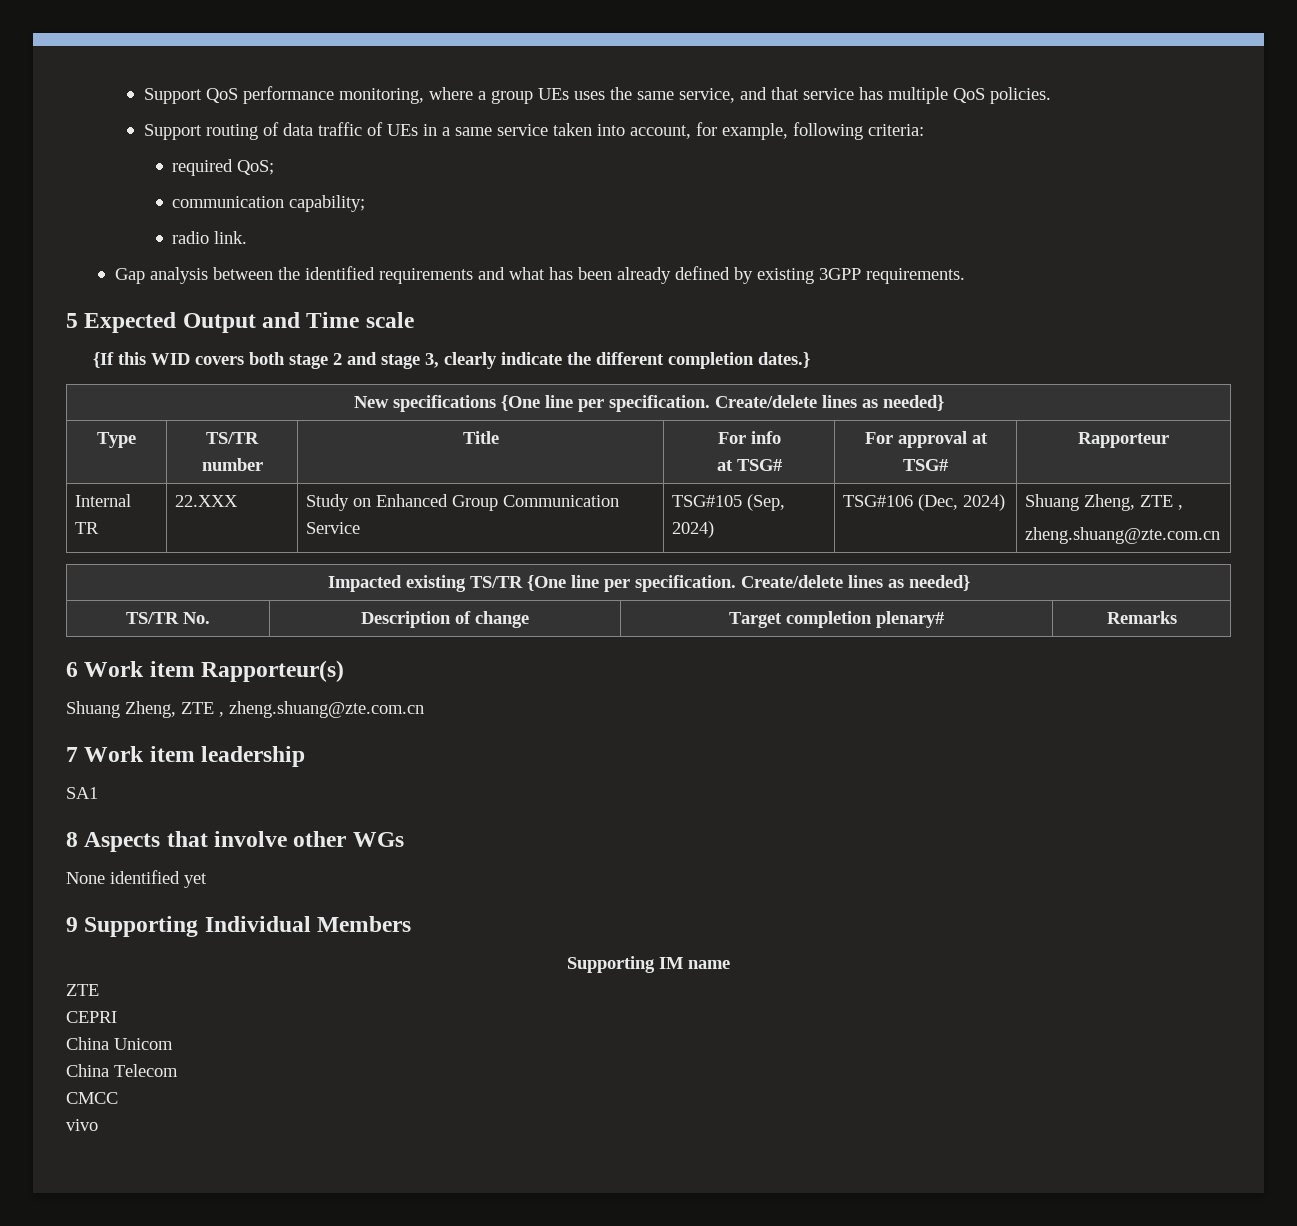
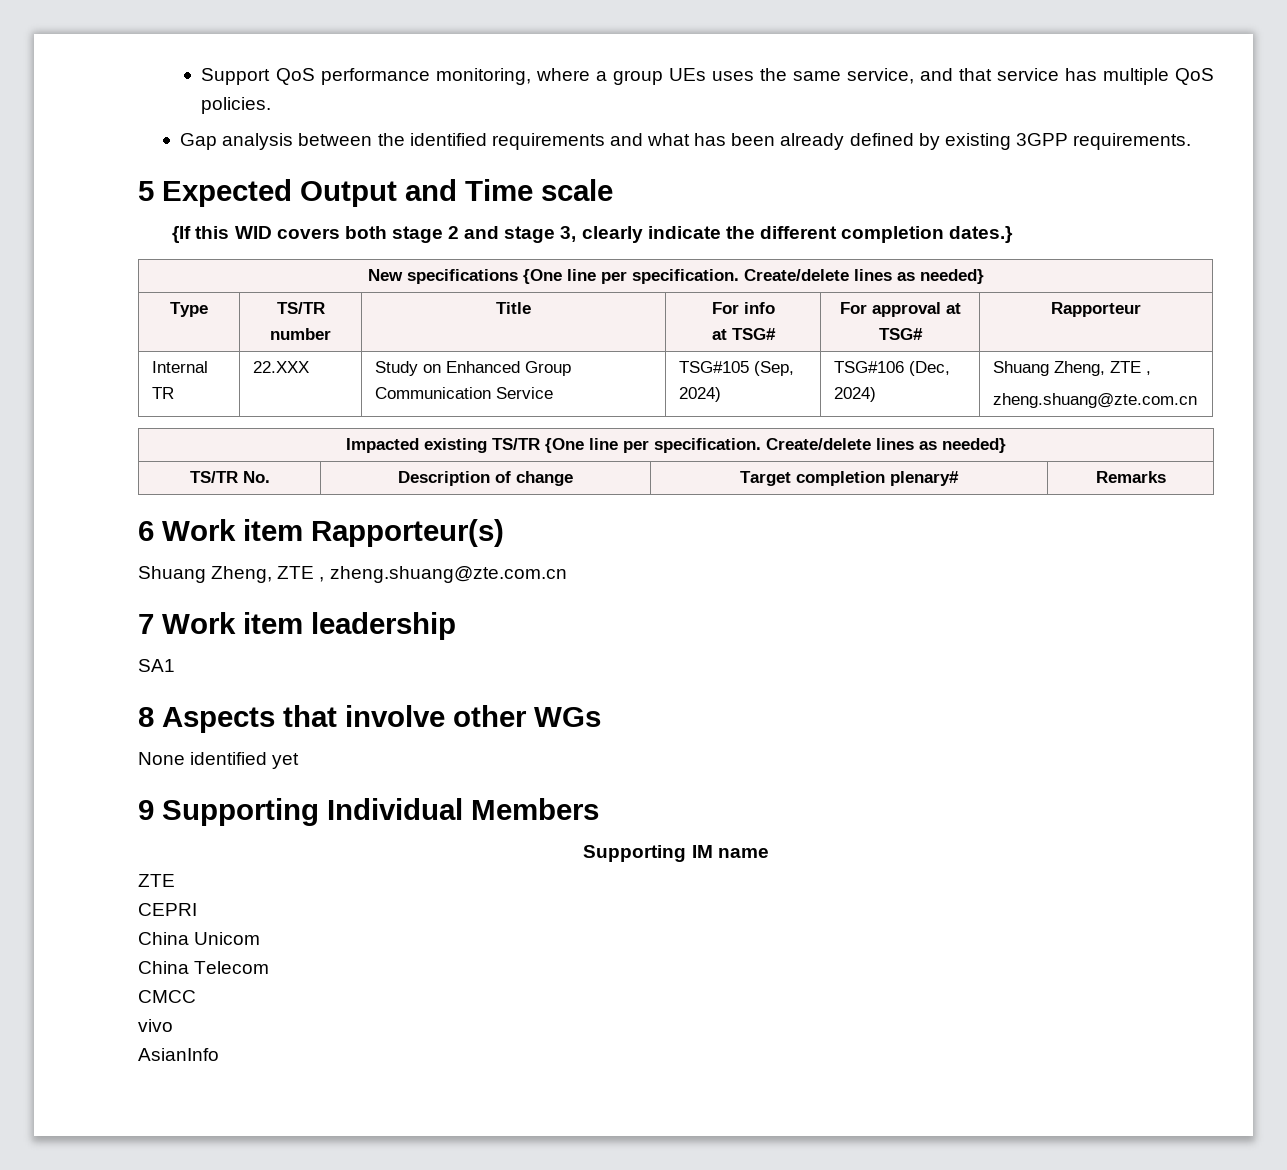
[143,122,924,140] [172,159,275,176] [172,195,366,212] [172,231,248,244] // Support routing of data traffic of UEs in a same service taken into account, for example, following criteria: // required QoS; // communication capability; // radio link. -> (272, 105) none
(98, 1125) none -> [138,1048,219,1061] // AsianInfo

